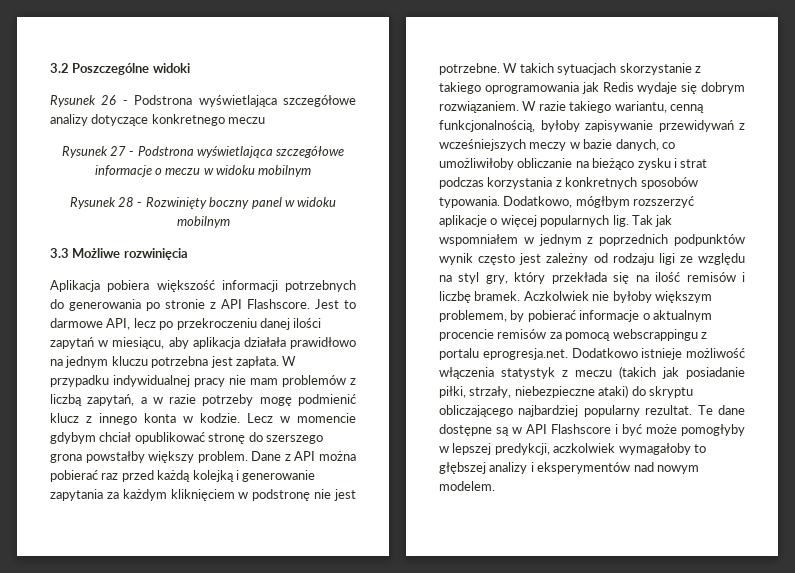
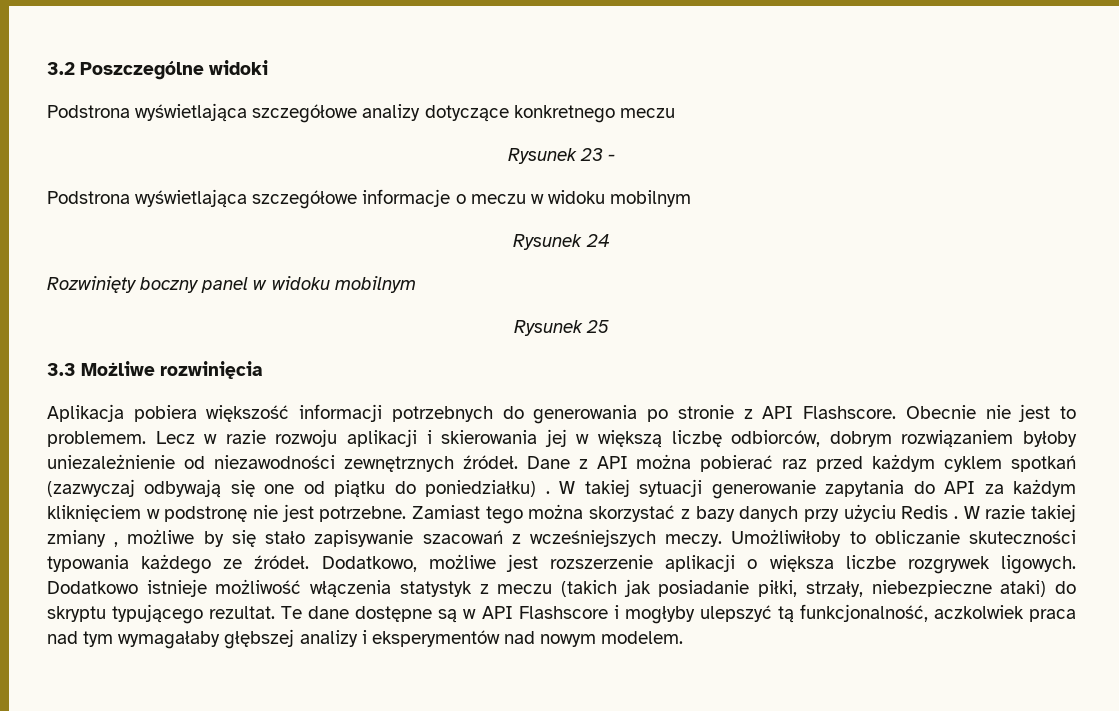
[50,95,128,107] Rysunek 26 - -> (269, 67) none
[109,146,135,156] 27 - -> [580,148,616,161] 23 - //
[118,197,143,207] 28 - -> [585,234,610,247] 24 //
(230, 222) none -> [513,320,610,336] // Rysunek 25
[315,299,356,309] [50,318,322,330] [50,337,356,349] [50,356,297,368] [50,375,356,387] [50,394,356,406] [50,413,356,425] [50,432,323,444] [50,451,248,463] Jest to darmowe API, lecz po przekroczeniu danej ilości zapytań w miesiącu, aby aplikacja działała prawidłowo na jednym kluczu potrzebna jest zapłata. W przypadku indywidualnej pracy nie mam problemów z liczbą zapytań, a w razie potrzeby mogę podmienić klucz z innego konta w kodzie. Lecz w momencie gdybym chciał opublikować stronę do szerszego grona powstałby większy problem. -> [905,404,1077,422] [47,429,1078,448] [47,454,518,472] Obecnie nie jest to problemem. Lecz w razie rozwoju aplikacji i skierowania jej w większą liczbę odbiorców, dobrym rozwiązaniem byłoby uniezależnienie od niezawodności zewnętrznych źródeł.
[157,470,316,482] [50,489,103,501] każdą kolejką i generowanie zapytania -> [872,454,1076,472] [47,479,976,499] każdym cyklem spotkań (zazwyczaj odbywają się one od piątku do poniedziałku) . W takiej sytuacji generowanie zapytania do API
[503,63,701,75] [439,82,745,94] [439,101,704,113] [439,120,745,132] [439,139,675,151] [439,158,708,170] [439,177,698,189] [439,196,695,208] [439,215,673,227] [439,234,745,246] [439,253,745,265] [439,272,745,284] [439,291,712,303] [439,310,712,322] [439,329,707,341] [439,348,568,360] W takich sytuacjach skorzystanie z takiego oprogramowania jak Redis wydaje się dobrym rozwiązaniem. W razie takiego wariantu, cenną funkcjonalnością, byłoby zapisywanie przewidywań z wcześniejszych meczy w bazie danych, co umożliwiłoby obliczanie na bieżąco zysku i strat podczas korzystania z konkretnych sposobów typowania. Dodatkowo, mógłbym rozszerzyć aplikacje o więcej popularnych lig. Tak jak wspomniałem w jednym z poprzednich podpunktów wynik często jest zależny od rodzaju ligi ze względu na styl gry, który przekłada się na ilość remisów i liczbę bramek. Aczkolwiek nie byłoby większym problemem, by pobierać informacje o aktualnym procencie remisów za pomocą webscrappingu z portalu eprogresja.net. -> [412,504,1077,524] [47,529,1076,547] [47,554,1077,574] Zamiast tego można skorzystać z bazy danych przy użyciu Redis . W razie takiej zmiany , możliwe by się stało zapisywanie szacowań z wcześniejszych meczy. Umożliwiłoby to obliczanie skuteczności typowania każdego ze źródeł. Dodatkowo, możliwe jest rozszerzenie aplikacji o większa liczbe rozgrywek ligowych.
[439,405,640,417] obliczającego najbardziej popularny -> [112,604,204,624] typującego
[622,424,745,436] [439,443,706,455] być może pomogłyby w lepszej predykcji, aczkolwiek wymagałoby to -> [624,604,1076,624] [47,631,221,649] mogłyby ulepszyć tą funkcjonalność, aczkolwiek praca nad tym wymagałaby

